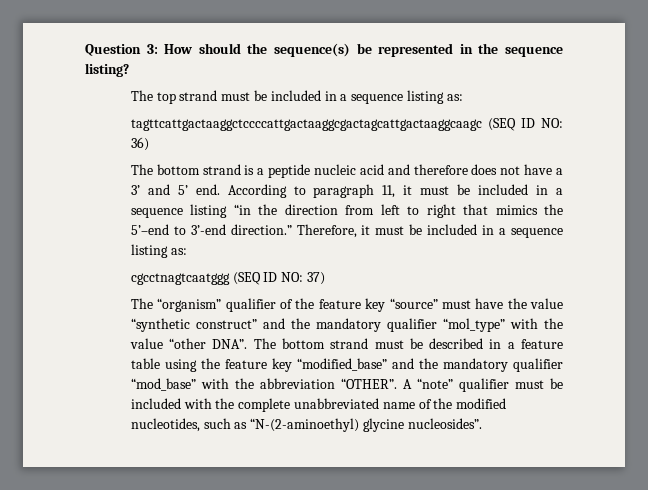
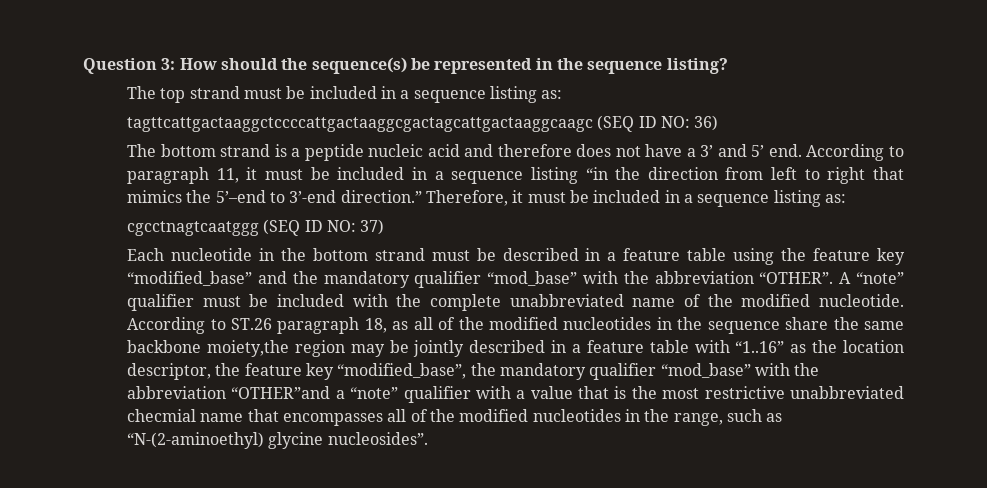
[130,298,563,312] [130,318,563,332] [129,338,276,349] The “organism” qualifier of the feature key “source” must have the value “synthetic construct” and the mandatory qualifier “mol_type” with the value “other DNA”. The -> [127,248,306,261] Each nucleotide in the
[130,418,200,432] nucleotides, -> [819,294,905,307] [127,317,905,334] [127,340,905,357] [127,363,820,380] [127,386,904,403] [127,409,723,426] nucleotide. According to ST.26 paragraph 18, as all of the modified nucleotides in the sequence share the same backbone moiety,the region may be jointly described in a feature table with “1..16” as the location descriptor, the feature key “modified_base”, the mandatory qualifier “mod_base” with the abbreviation “OTHER”and a “note” qualifier with a value that is the most restrictive unabbreviated checmial name that encompasses all of the modified nucleotides in the range,

